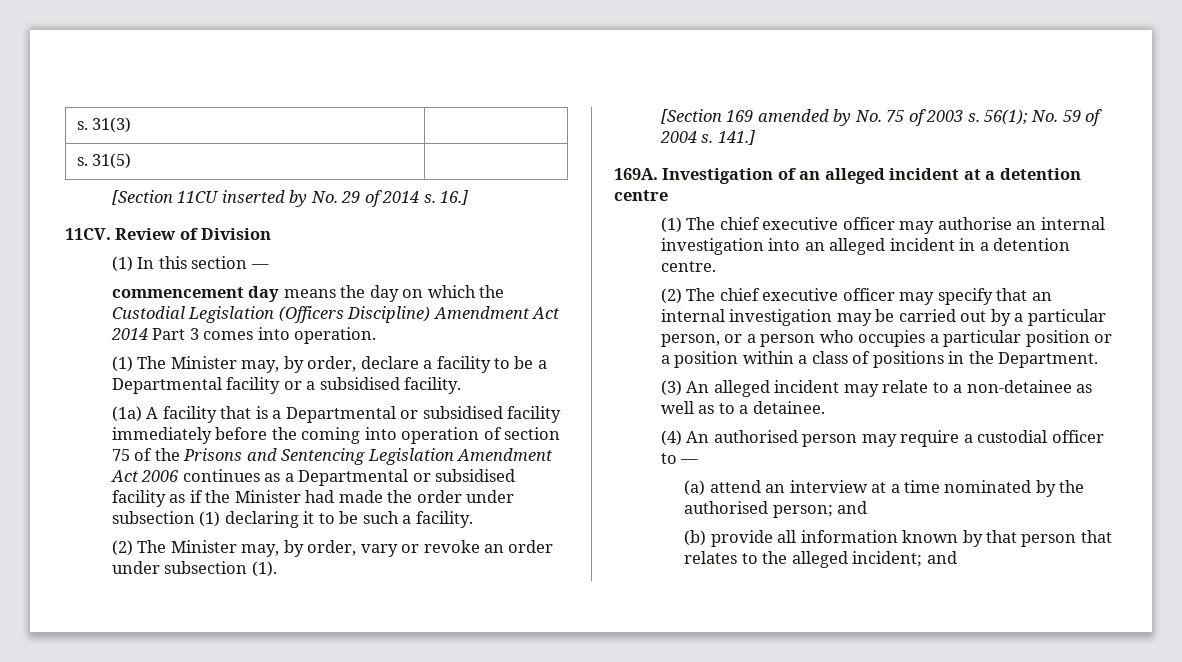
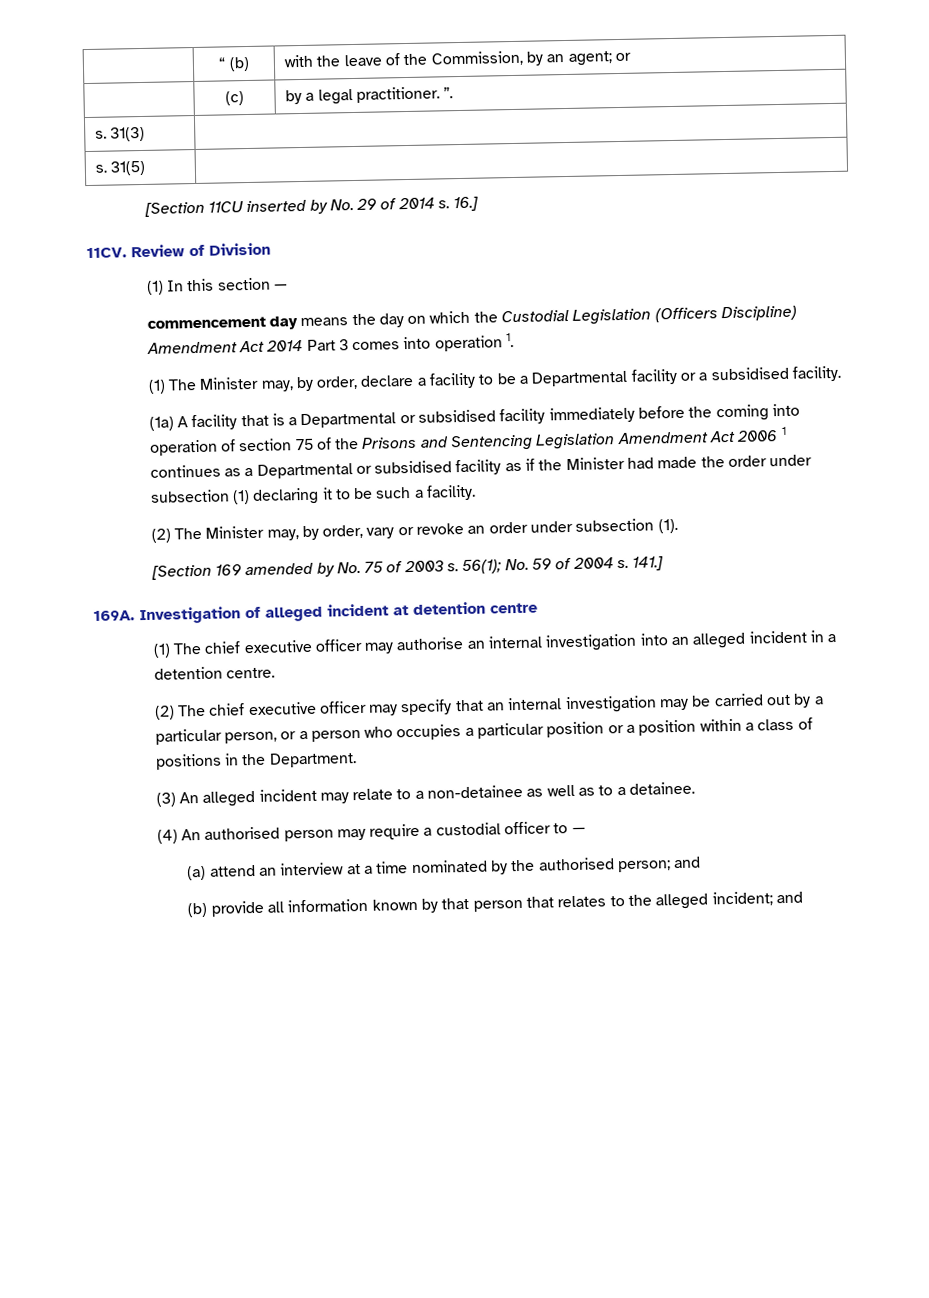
(76, 125) none -> [218,56,250,72] [283,50,631,68] [225,91,244,106] [284,86,454,105] | “ (b) | with the leave of the Commission, by an agent; or // | (c) | by a legal practitioner. ”. //
[294,327,377,344] operation. -> [434,333,515,352] operation 1.
(180, 476) none -> [780,426,787,435] 1
[799,171,821,180] an -> (261, 612) none
[985,171,996,180] a -> (409, 610) none

